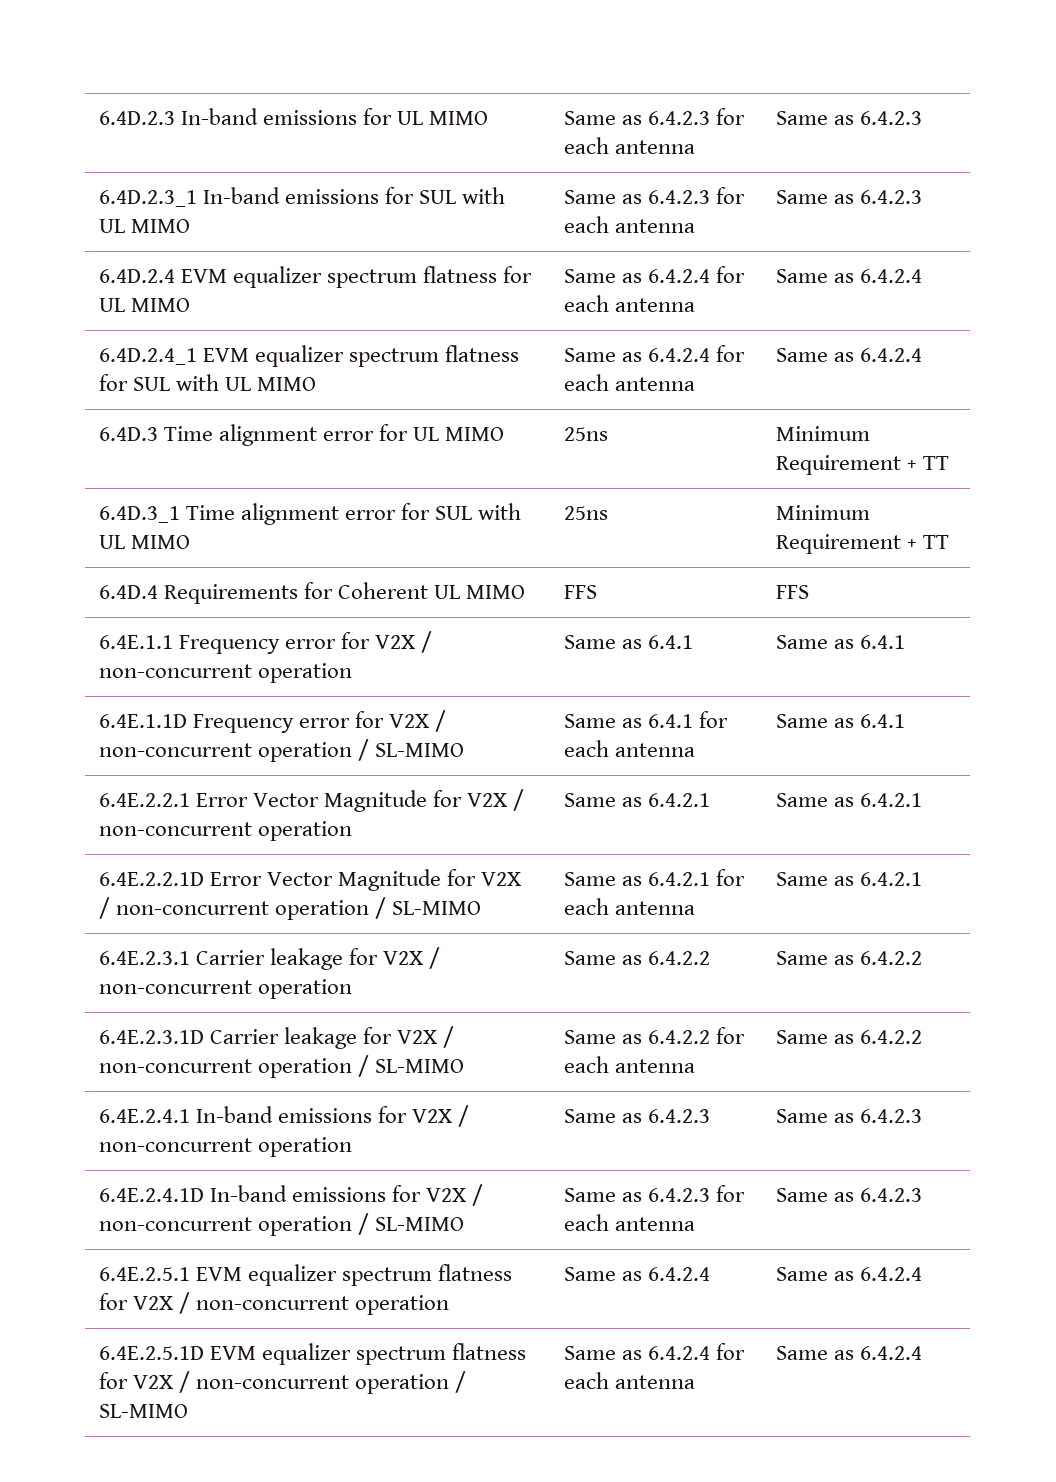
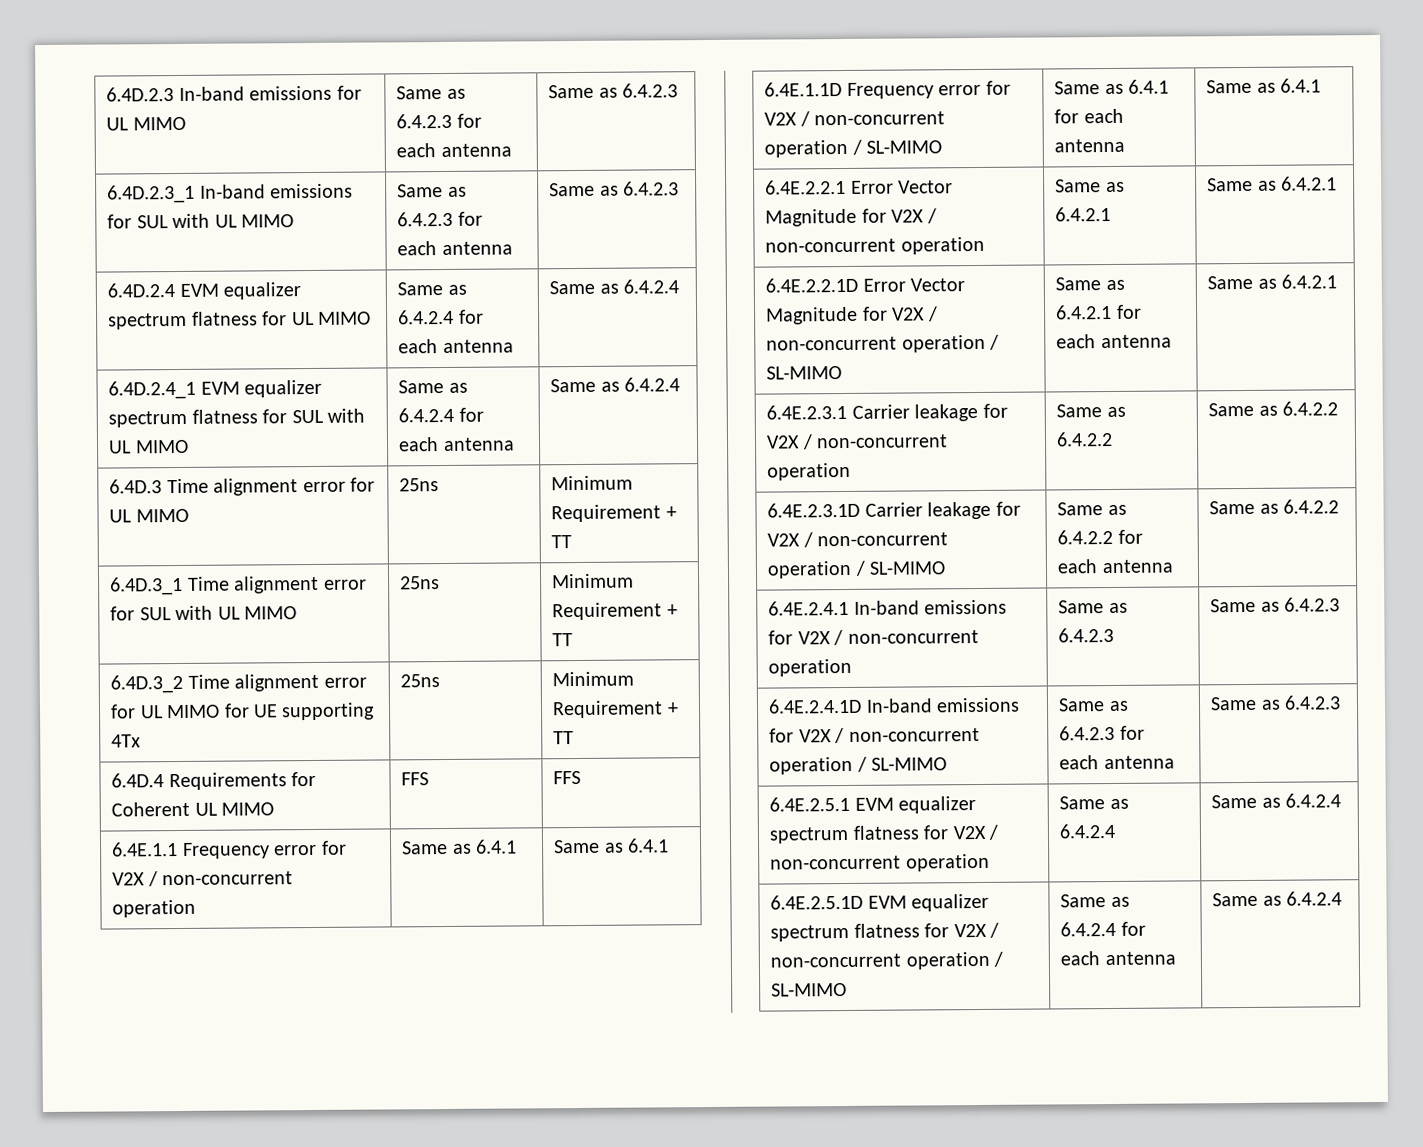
(950, 542) none -> [110,673,367,694] [110,702,376,721] [111,734,142,748] [400,674,441,688] [552,671,635,687] [552,700,679,719] [553,731,575,745] // 6.4D.3_2 Time alignment error for UL MIMO for UE supporting 4Tx | 25ns | Minimum Requirement + TT

